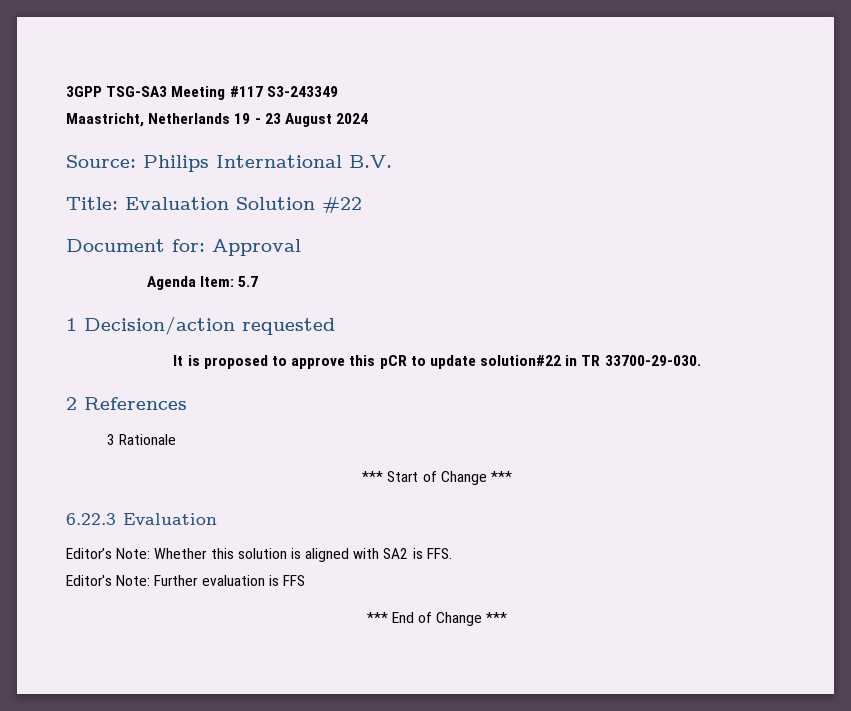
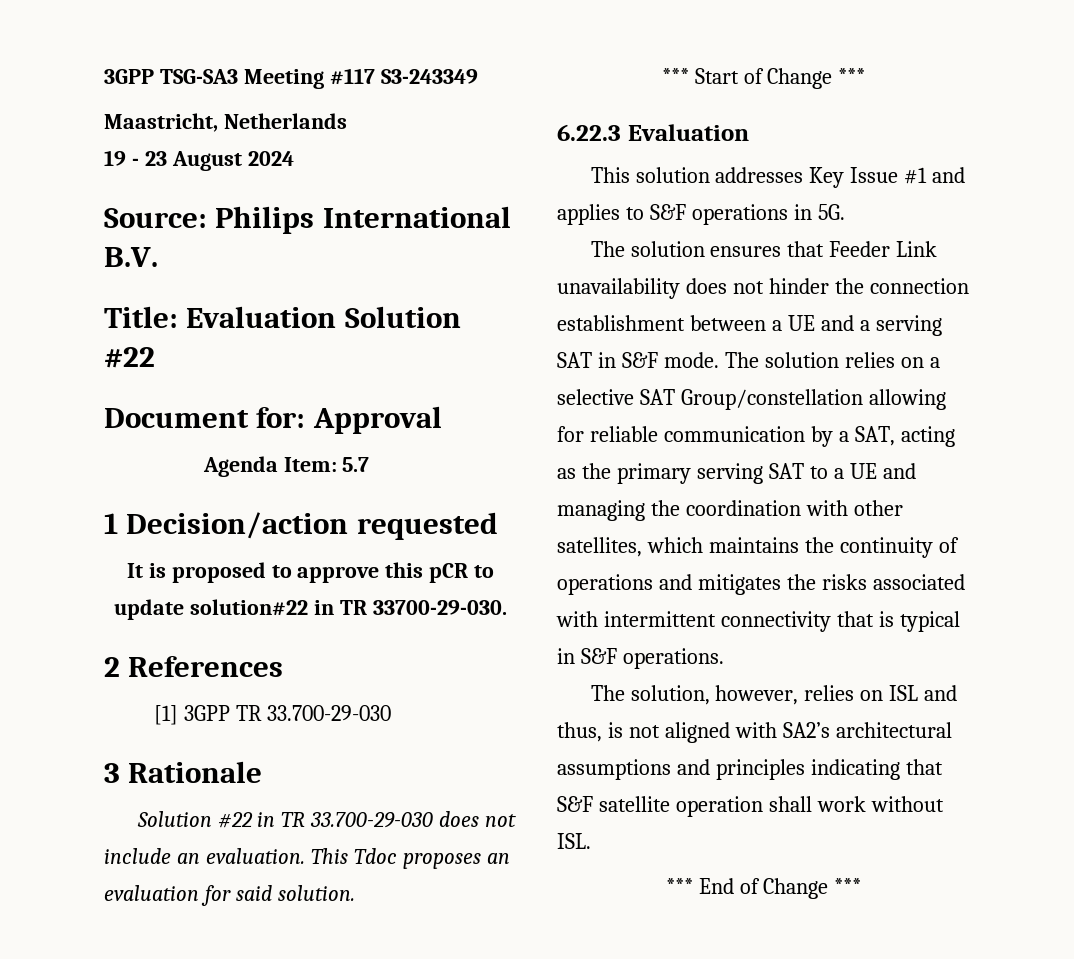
(231, 118) none -> (347, 121) //
[106,434,176,445] 3 Rationale -> [153,705,391,725] [104,761,263,783] [136,811,517,828] [104,848,510,869] [104,885,355,906] [1] 3GPP TR 33.700-29-030 // 3 Rationale // Solution #22 in TR 33.700-29-030 does not include an evaluation. This Tdoc proposes an evaluation for said solution.
[66,548,452,562] [66,575,305,586] Editor’s Note: Whether this solution is aligned with SA2 is FFS. // Editor's Note: Further evaluation is FFS -> [590,167,966,188] [557,204,845,225] [590,241,938,257] [557,278,969,299] [557,315,942,336] [557,352,940,368] [557,389,946,410] [557,426,955,447] [557,463,916,484] [557,500,903,521] [557,537,959,558] [557,574,965,595] [556,611,960,632] [557,648,724,669] [590,685,958,705] [557,722,952,743] [557,759,943,780] [557,796,944,817] [557,833,591,849] This solution addresses Key Issue #1 and applies to S&F operations in 5G. // The solution ensures that Feeder Link unavailability does not hinder the connection establishment between a UE and a serving SAT in S&F mode. The solution relies on a selective SAT Group/constellation allowing for reliable communication by a SAT, acting as the primary serving SAT to a UE and managing the coordination with other satellites, which maintains the continuity of operations and mitigates the risks associated with intermittent connectivity that is typical in S&F operations. // The solution, however, relies on ISL and thus, is not aligned with SA2’s architectural assumptions and principles indicating that S&F satellite operation shall work without ISL.

